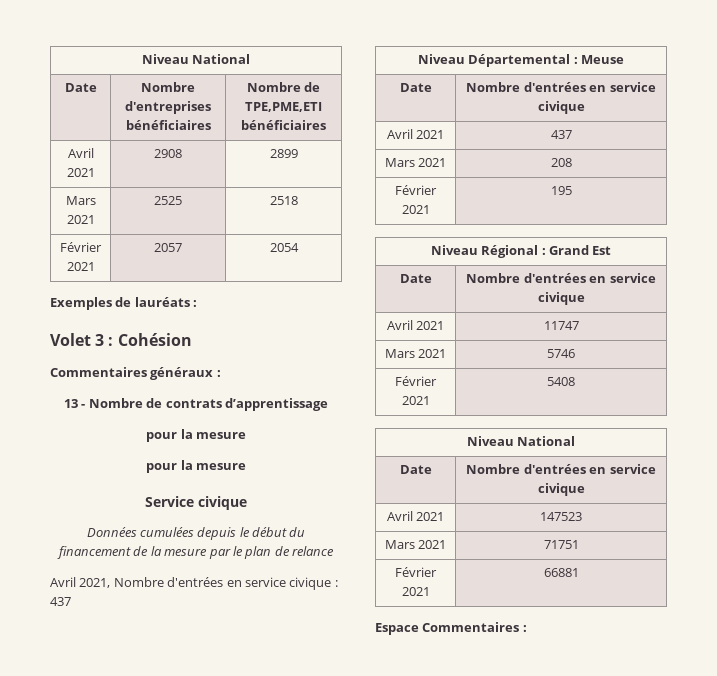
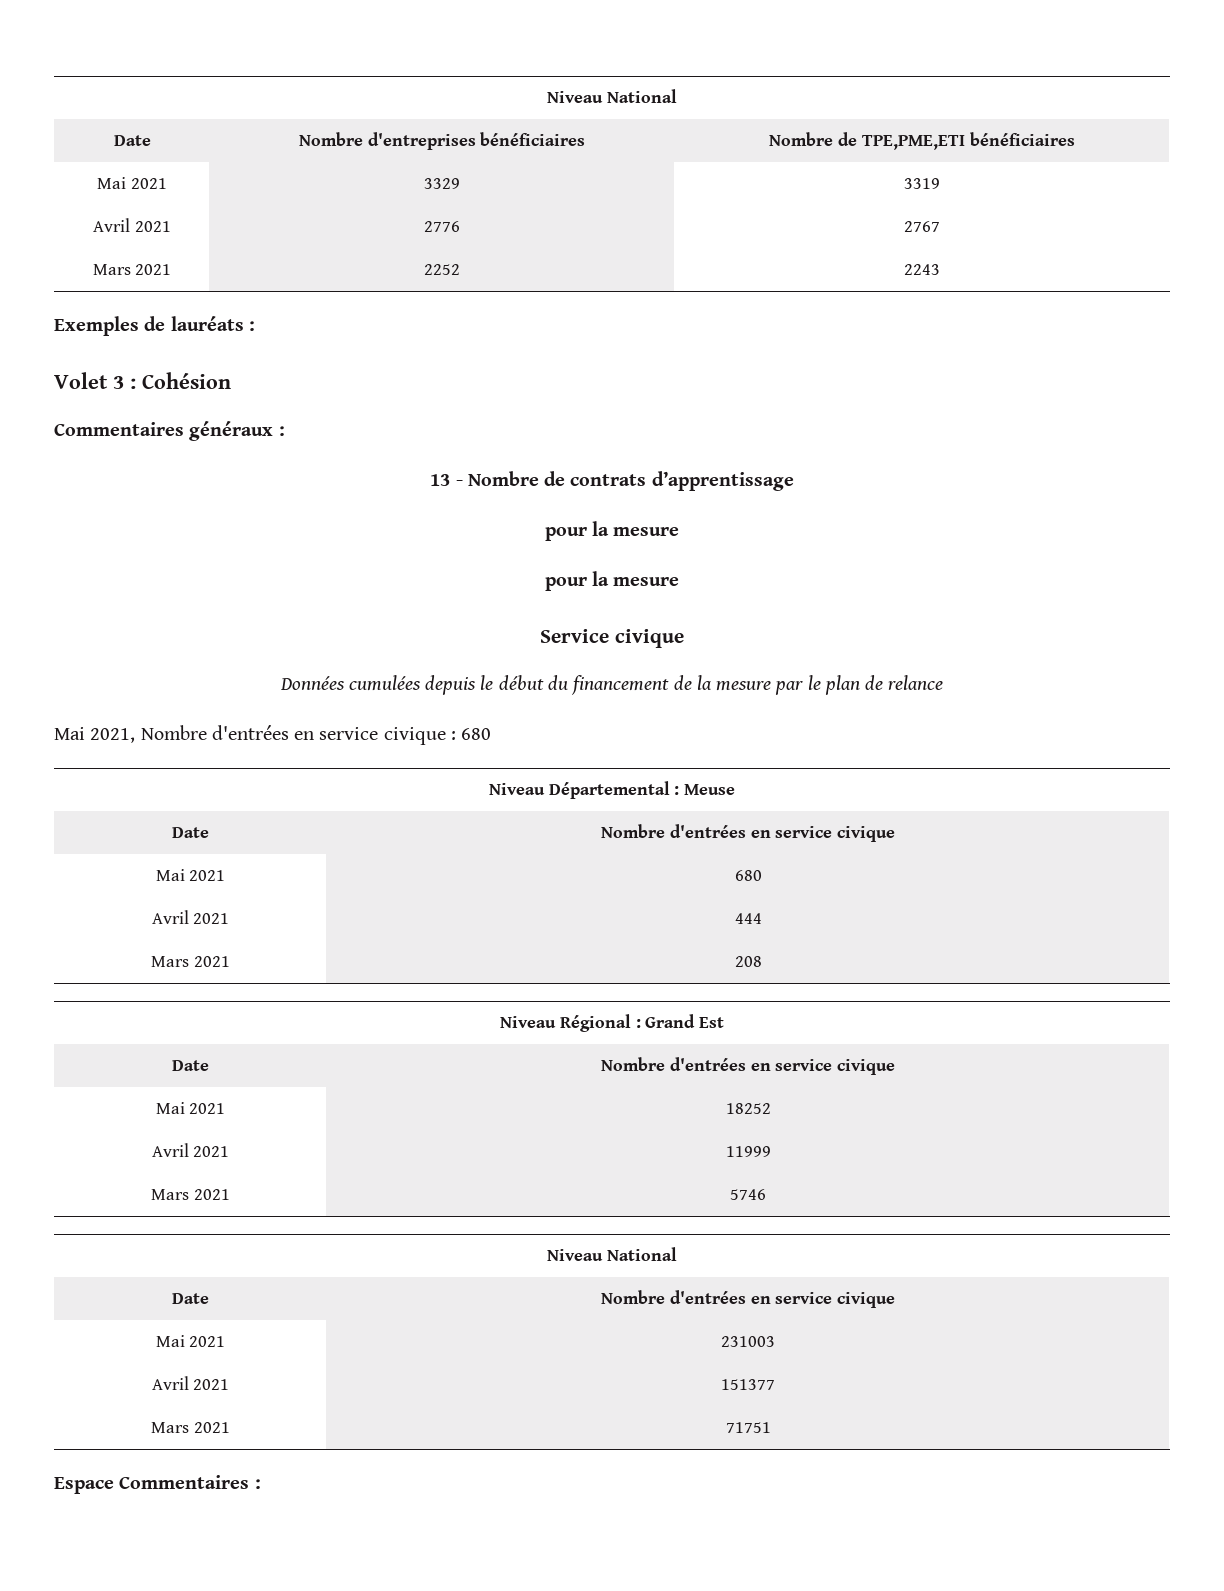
[67,148,94,158] [66,168,95,177] [154,149,182,158] [269,149,298,158] [65,196,96,205] [66,215,95,224] [154,196,182,205] [269,196,298,205] [60,242,102,252] [66,262,95,271] [154,243,182,252] [269,243,299,252] // Avril 2021 | 2908 | 2899 // Mars 2021 | 2525 | 2518 // Février 2021 | 2057 | 2054 -> [97,177,167,189] [423,178,460,189] [904,178,940,189] [93,218,171,232] [423,221,460,232] [904,221,940,232] [92,264,172,275] [423,264,460,275] [904,264,940,275] // Mai 2021 | 3329 | 3319 // Avril 2021 | 2776 | 2767 // Mars 2021 | 2252 | 2243
[50,577,76,587] Avril -> [54,727,85,740] Mai
[50,597,71,606] 437 -> [461,728,492,740] 680
[386,129,445,139] [550,130,572,139] // Avril 2021 | 437 -> [155,869,226,881] [734,870,762,881] [151,910,230,924] [734,913,762,924] // Mai 2021 | 680 // Avril 2021 | 444
[395,185,437,195] [401,205,430,214] [550,186,572,195] // Février 2021 | 195 -> (762, 961) none
[386,320,445,330] [543,321,579,330] // Avril 2021 | 11747 -> [155,1102,226,1114] [725,1103,771,1114] [151,1143,230,1157] [725,1146,771,1157] // Mai 2021 | 18252 // Avril 2021 | 11999
[395,376,437,386] [401,396,430,405] [547,377,575,386] // Février 2021 | 5408 -> (767, 1194) none
[386,511,445,521] [540,512,582,521] // Avril 2021 | 147523 -> [155,1335,226,1347] [721,1336,776,1347] [151,1376,230,1390] [721,1379,776,1390] // Mai 2021 | 231003 // Avril 2021 | 151377
[395,567,437,577] [401,587,430,596] [543,568,579,577] // Février 2021 | 66881 -> (771, 1427) none

